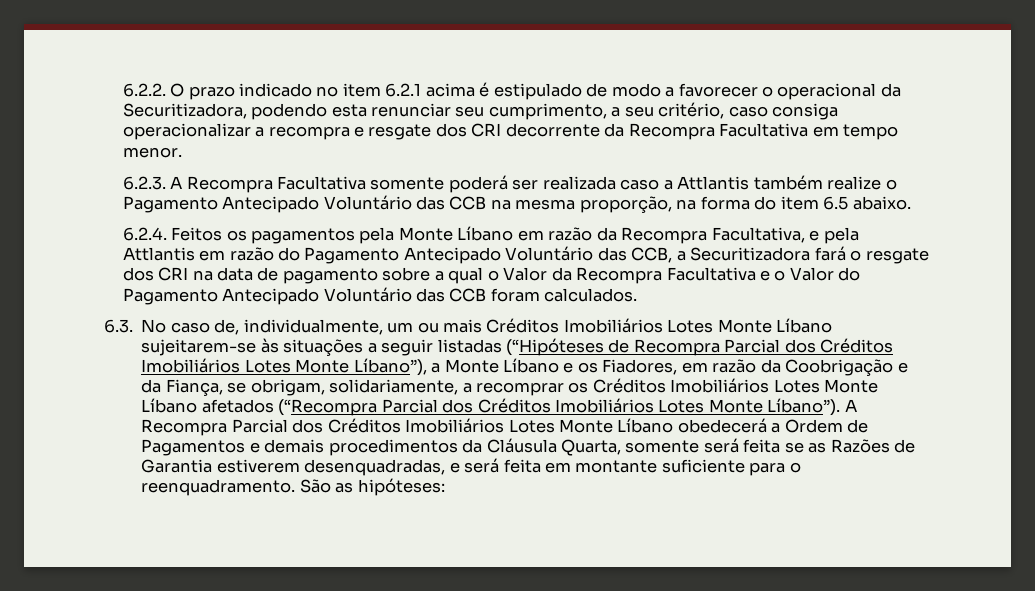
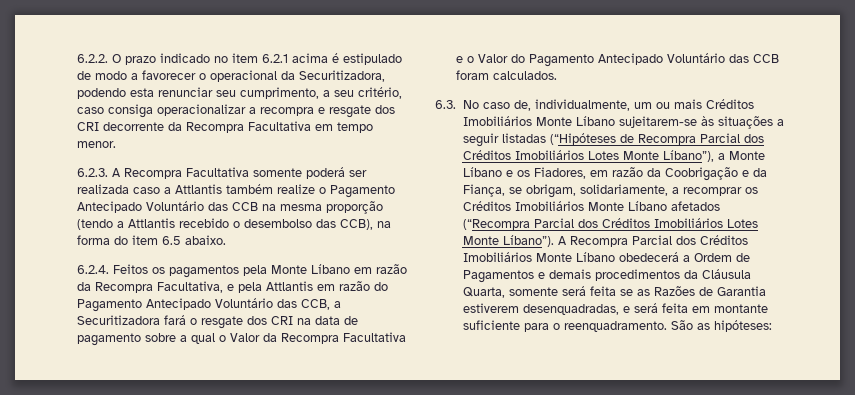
[579,196,672,213] proporção, -> [325,201,383,214] [76,218,373,230] proporção (tendo a Attlantis recebido o desembolso das CCB),
[667,319,714,333] Lotes -> (532, 121) none
[773,379,820,393] Lotes -> (584, 206) none
[508,419,555,433] Lotes -> (532, 257) none

